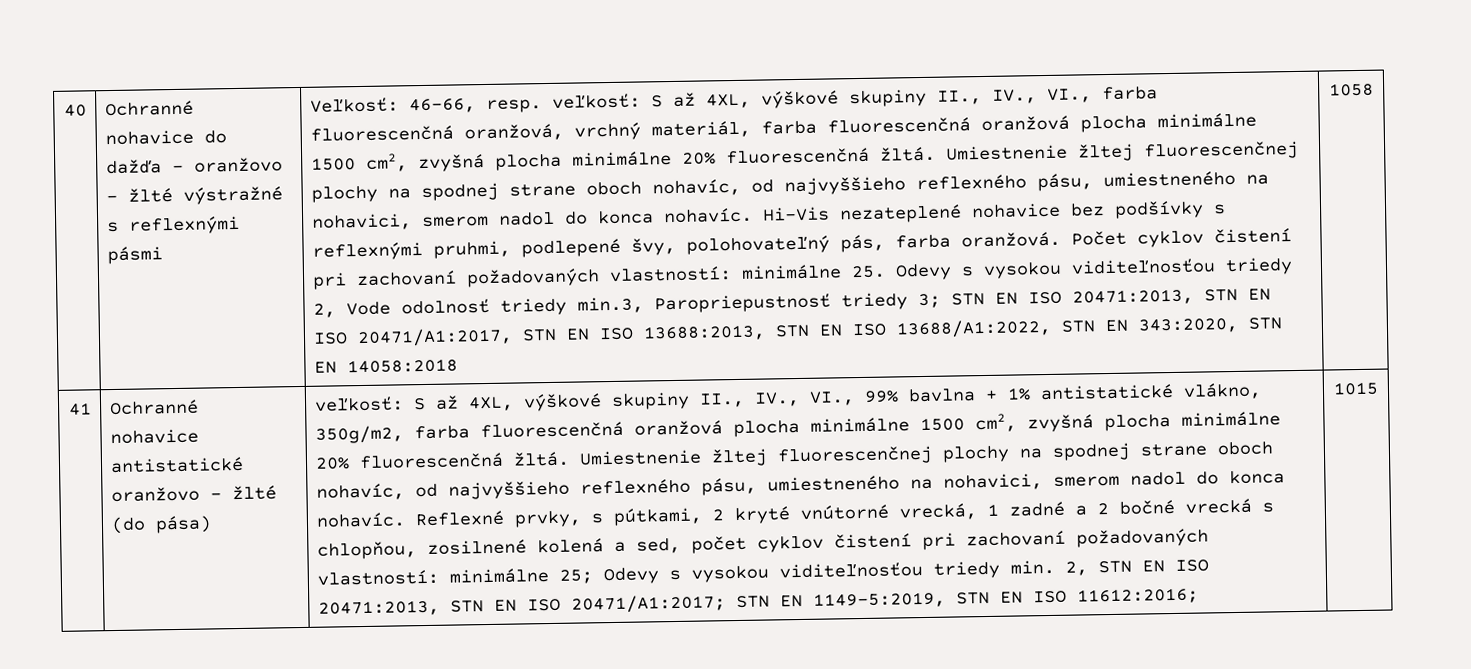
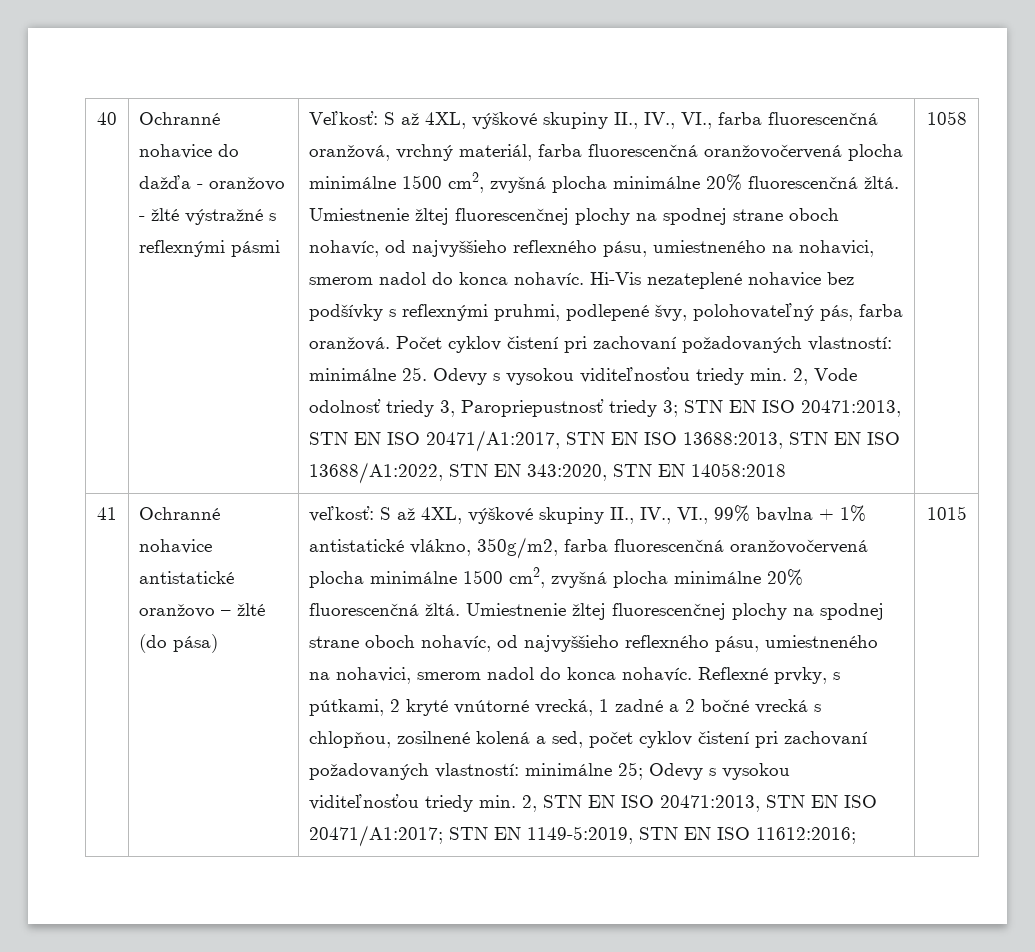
[408,93,641,114] 46-66, resp. veľkosť: -> (379, 118) none
[980,115,1070,132] oranžová -> [704,144,843,159] oranžovočervená
(1293, 266) none -> [750,368,788,381] min.
[576,296,644,314] min.3, -> [440,400,456,417] 3,
[633,420,723,436] oranžová -> [730,539,869,554] oranžovočervená

